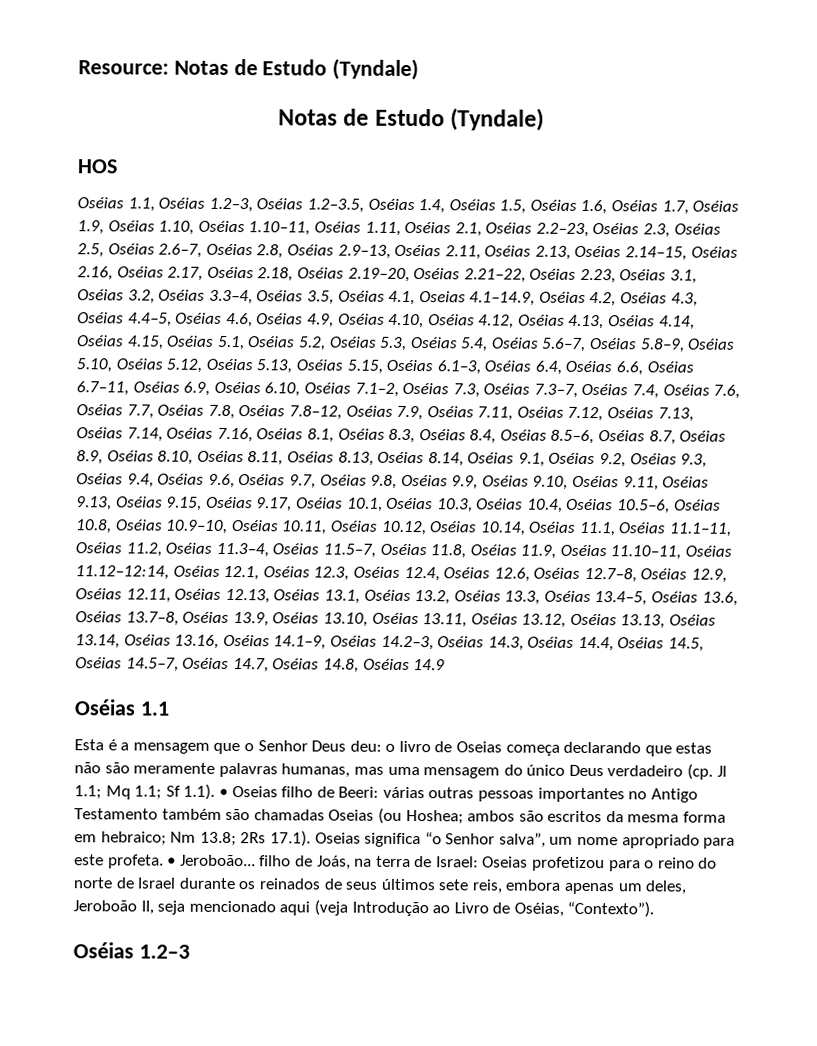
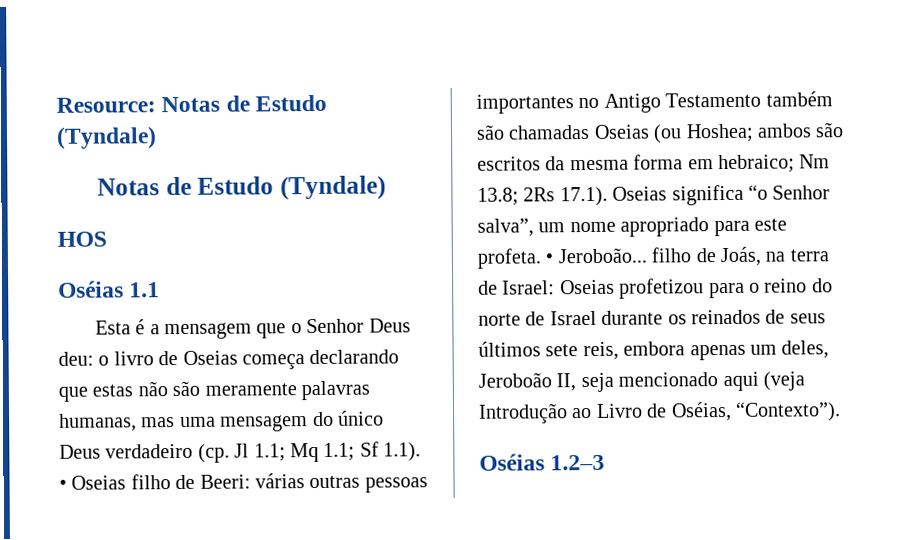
[77,197,740,215] [77,220,721,238] [77,243,738,261] [77,266,698,284] [77,289,698,307] [77,312,695,330] [76,335,736,353] [76,358,694,376] [76,381,741,399] [76,404,694,422] [76,427,727,445] [76,450,708,468] [76,473,710,491] [76,496,721,514] [75,519,733,537] [75,542,733,560] [75,565,728,583] [75,588,738,606] [75,611,717,629] [75,634,705,652] [75,657,446,673] // Oséias 1.1, Oséias 1.2–3, Oséias 1.2–3.5, Oséias 1.4, Oséias 1.5, Oséias 1.6, Oséias 1.7, Oséias 1.9, Oséias 1.10, Oséias 1.10–11, Oséias 1.11, Oséias 2.1, Oséias 2.2–23, Oséias 2.3, Oséias 2.5, Oséias 2.6–7, Oséias 2.8, Oséias 2.9–13, Oséias 2.11, Oséias 2.13, Oséias 2.14–15, Oséias 2.16, Oséias 2.17, Oséias 2.18, Oséias 2.19–20, Oséias 2.21–22, Oséias 2.23, Oséias 3.1, Oséias 3.2, Oséias 3.3–4, Oséias 3.5, Oséias 4.1, Oseias 4.1–14.9, Oséias 4.2, Oséias 4.3, Oséias 4.4–5, Oséias 4.6, Oséias 4.9, Oséias 4.10, Oséias 4.12, Oséias 4.13, Oséias 4.14, Oséias 4.15, Oséias 5.1, Oséias 5.2, Oséias 5.3, Oséias 5.4, Oséias 5.6–7, Oséias 5.8–9, Oséias 5.10, Oséias 5.12, Oséias 5.13, Oséias 5.15, Oséias 6.1–3, Oséias 6.4, Oséias 6.6, Oséias 6.7–11, Oséias 6.9, Oséias 6.10, Oséias 7.1–2, Oséias 7.3, Oséias 7.3–7, Oséias 7.4, Oséias 7.6, Oséias 7.7, Oséias 7.8, Oséias 7.8–12, Oséias 7.9, Oséias 7.11, Oséias 7.12, Oséias 7.13, Oséias 7.14, Oséias 7.16, Oséias 8.1, Oséias 8.3, Oséias 8.4, Oséias 8.5–6, Oséias 8.7, Oséias 8.9, Oséias 8.10, Oséias 8.11, Oséias 8.13, Oséias 8.14, Oséias 9.1, Oséias 9.2, Oséias 9.3, Oséias 9.4, Oséias 9.6, Oséias 9.7, Oséias 9.8, Oséias 9.9, Oséias 9.10, Oséias 9.11, Oséias 9.13, Oséias 9.15, Oséias 9.17, Oséias 10.1, Oséias 10.3, Oséias 10.4, Oséias 10.5–6, Oséias 10.8, Oséias 10.9–10, Oséias 10.11, Oséias 10.12, Oséias 10.14, Oséias 11.1, Oséias 11.1–11, Oséias 11.2, Oséias 11.3–4, Oséias 11.5–7, Oséias 11.8, Oséias 11.9, Oséias 11.10–11, Oséias 11.12–12:14, Oséias 12.1, Oséias 12.3, Oséias 12.4, Oséias 12.6, Oséias 12.7–8, Oséias 12.9, Oséias 12.11, Oséias 12.13, Oséias 13.1, Oséias 13.2, Oséias 13.3, Oséias 13.4–5, Oséias 13.6, Oséias 13.7–8, Oséias 13.9, Oséias 13.10, Oséias 13.11, Oséias 13.12, Oséias 13.13, Oséias 13.14, Oséias 13.16, Oséias 14.1–9, Oséias 14.2–3, Oséias 14.3, Oséias 14.4, Oséias 14.5, Oséias 14.5–7, Oséias 14.7, Oséias 14.8, Oséias 14.9 -> (107, 239) none

